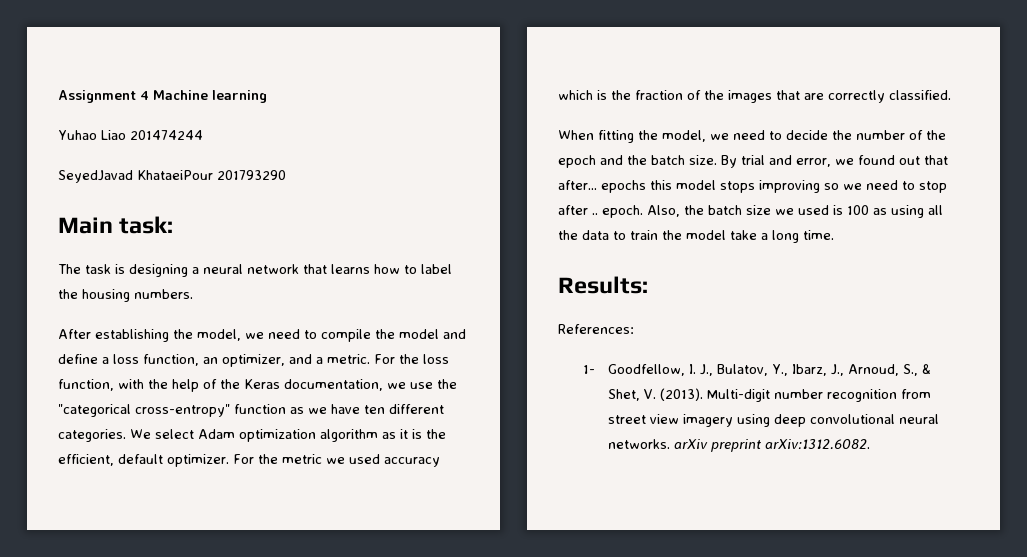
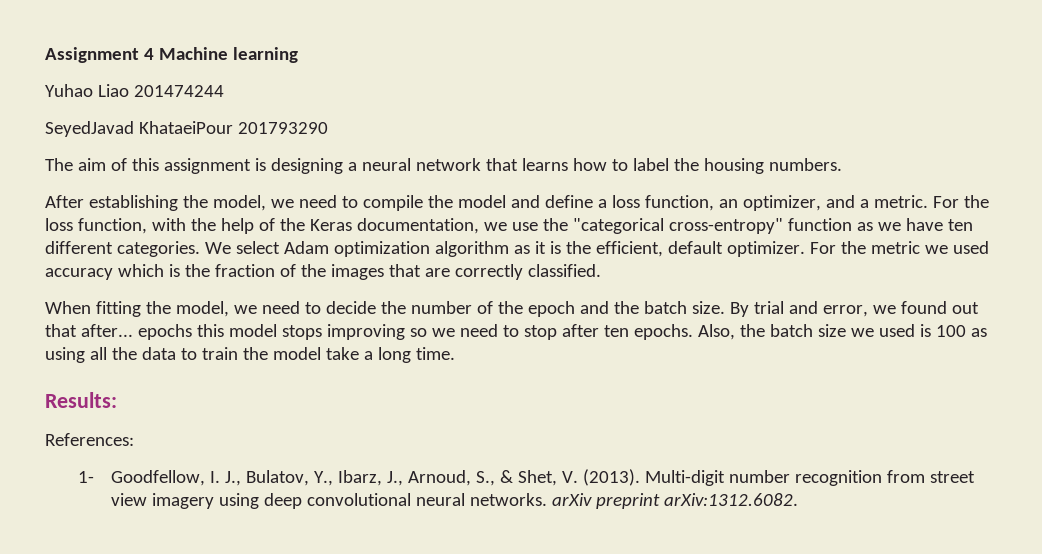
[58,216,174,234] // Main task: -> (328, 128) none
[85,264,111,274] task -> [77,158,251,174] aim of this assignment
[592,205,643,218] .. epoch. -> [603,324,693,340] ten epochs.

